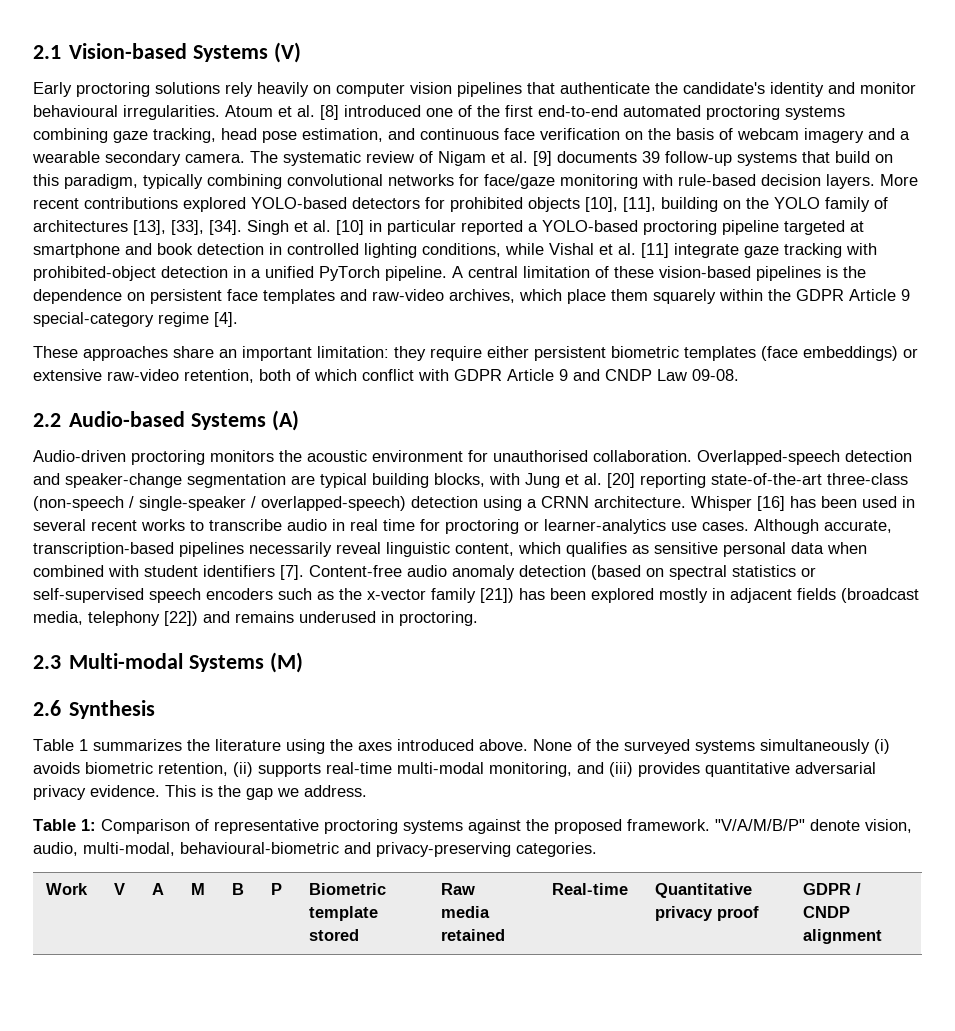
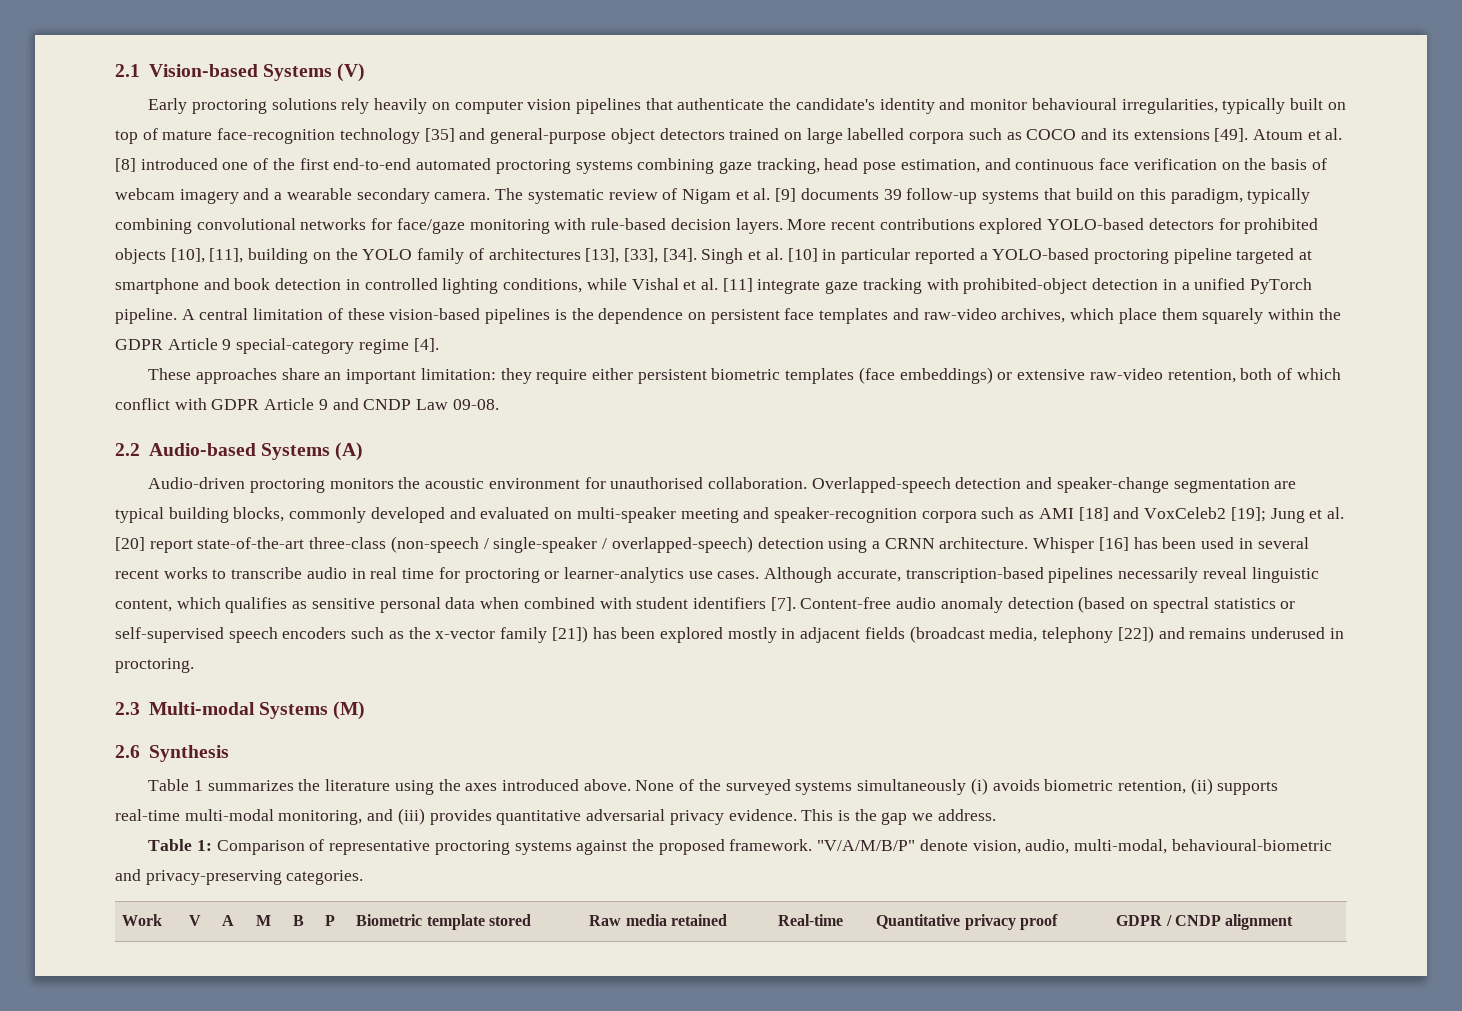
[123,105,220,120] irregularities. -> [1121,98,1346,114] [115,128,1249,144] irregularities, typically built on top of mature face-recognition technology [35] and general-purpose object detectors trained on large labelled corpora such as COCO and its extensions [49].
[489,473,520,485] with -> [289,507,1266,523] commonly developed and evaluated on multi-speaker meeting and speaker-recognition corpora such as AMI [18] and VoxCeleb2 [19];
[640,473,706,488] reporting -> [149,539,193,553] report

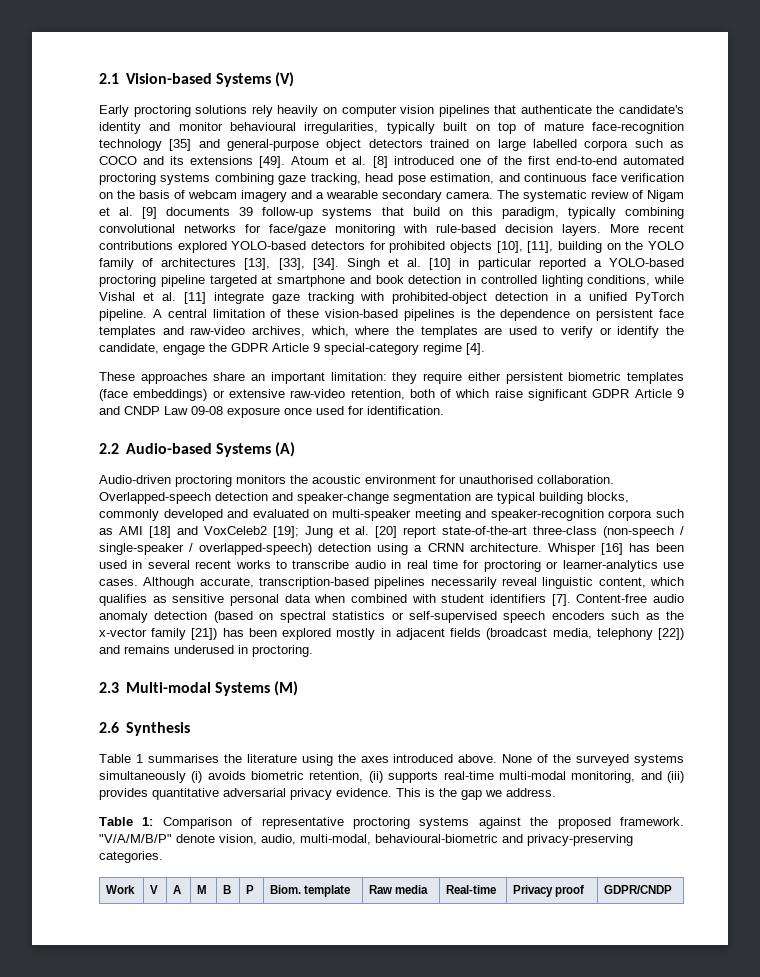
[1070,308,1314,324] which place them squarely within -> [310,326,685,338] [99,343,205,355] which, where the templates are used to verify or identify the candidate, engage
[115,398,207,410] conflict with -> [494,389,588,401] raise significant
[452,399,499,410] 09-08. -> [191,406,444,418] 09-08 exposure once used for identification.
[207,780,294,791] summarizes -> [147,754,219,763] summarises
[356,914,423,926] Biometric -> [269,885,301,894] Biom.
[488,914,531,926] stored -> (350, 891) none
[670,914,727,926] retained -> (428, 889) none
[876,914,1016,930] Quantitative privacy -> [512,885,553,897] Privacy
[1116,914,1294,930] GDPR / CNDP alignment -> [603,885,672,894] GDPR/CNDP

